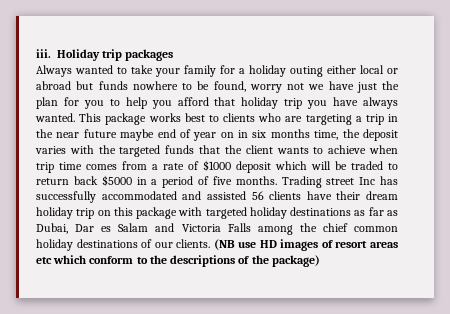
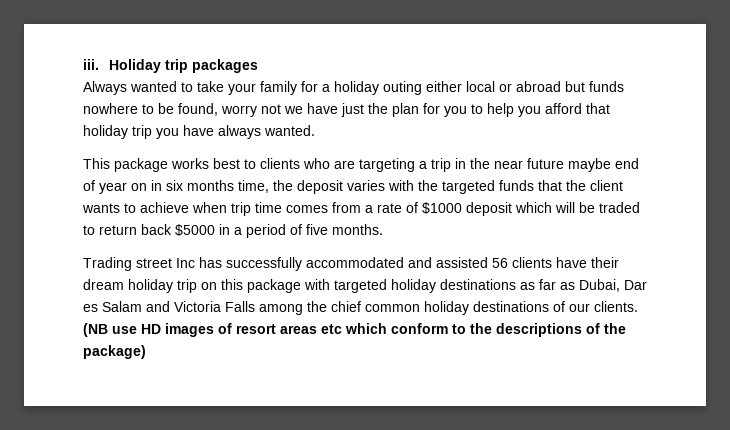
(75, 117) none -> (315, 130) //
(277, 180) none -> (383, 229) //

